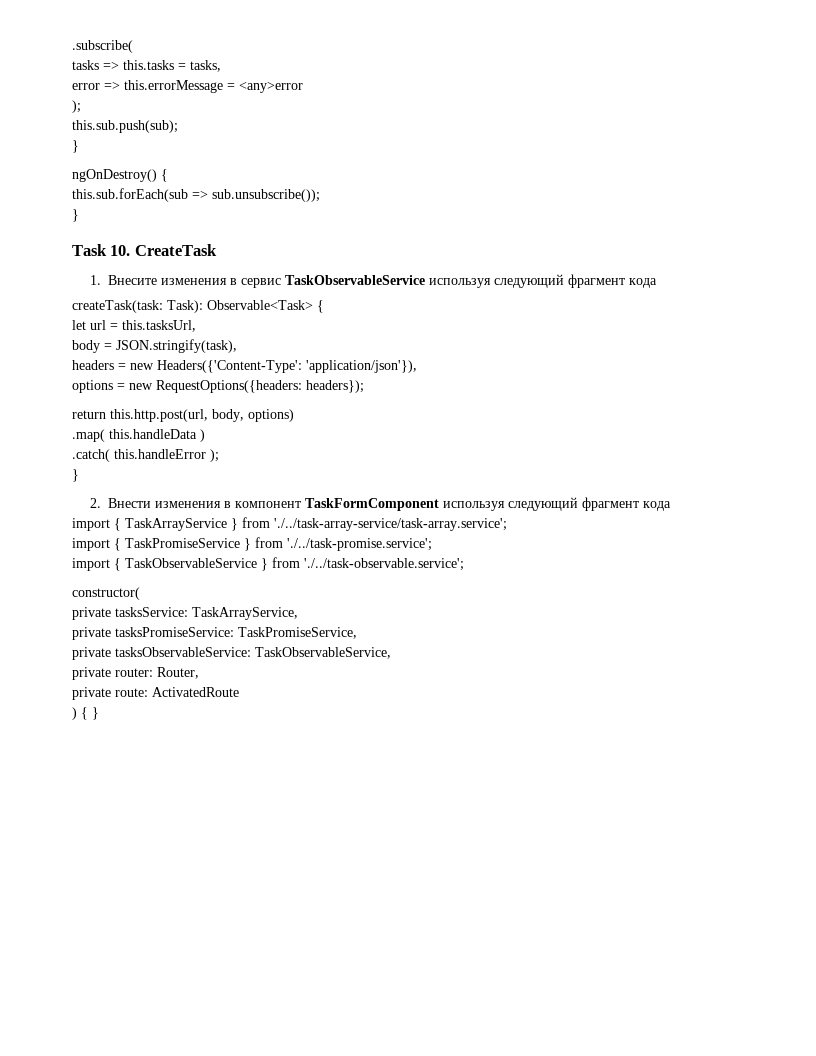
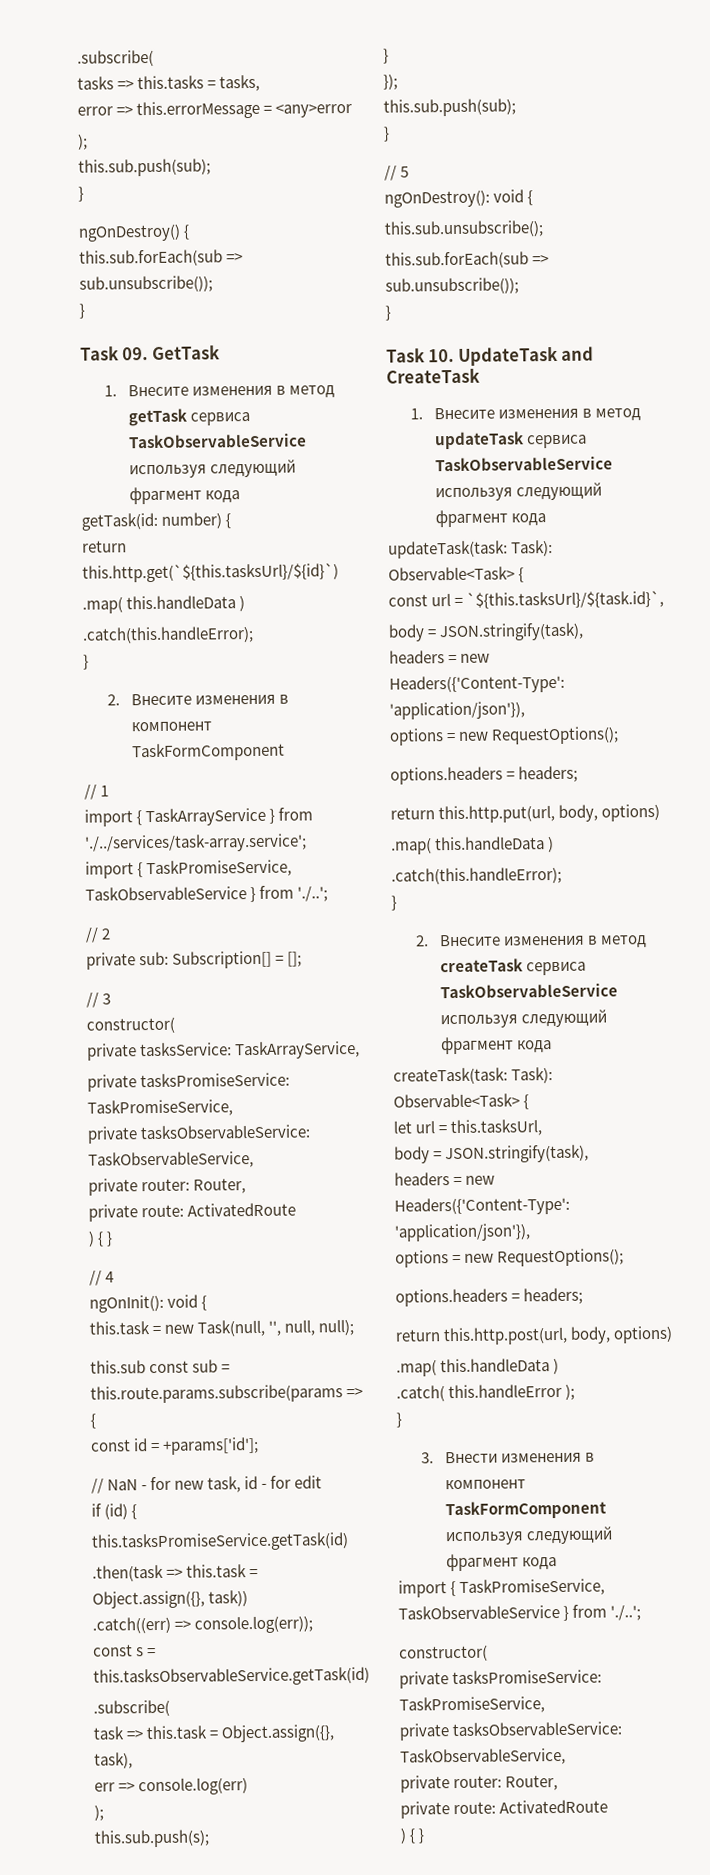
(79, 215) none -> [80,345,220,361] [103,384,336,398] [127,408,251,427] [127,433,307,449] [128,459,297,479] [128,486,241,505] [81,512,232,531] [82,540,127,553] [82,563,339,583] [82,595,246,614] [82,626,254,644] [83,654,89,670] [106,693,290,706] [130,721,212,732] [131,742,285,762] [84,784,110,800] [84,807,314,827] [84,833,307,853] [85,859,293,879] [85,885,329,903] [85,927,112,943] [86,950,303,970] [86,992,112,1008] [86,1016,175,1034] [87,1040,361,1061] [87,1072,291,1092] [87,1099,233,1117] [87,1124,311,1144] [88,1151,254,1169] [88,1178,247,1196] [88,1202,297,1222] [88,1230,114,1247] [89,1270,115,1286] [89,1294,208,1313] [89,1319,355,1337] [90,1359,231,1374] [90,1384,364,1404] [90,1413,96,1429] [90,1436,260,1455] [91,1475,323,1494] [91,1503,138,1520] [91,1532,349,1552] [92,1564,259,1582] [92,1590,249,1609] [92,1615,314,1634] [93,1644,157,1657] [93,1666,370,1687] [93,1699,170,1717] [93,1724,335,1743] [94,1752,133,1769] [94,1777,249,1796] [94,1804,104,1821] [94,1829,210,1848] [383,48,389,64] [383,73,398,90] [383,98,516,117] [383,126,390,142] [384,165,410,181] [384,189,534,208] [384,220,544,238] [385,251,550,269] [385,277,519,295] [385,305,391,321] // Task 09. GetTask // 1. Внесите изменения в метод getTask сервиса TaskObservableService используя следующий фрагмент кода // getTask(id: number) { // return this.http.get(`${this.tasksUrl}/${id}`) // .map( this.handleData ) // .catch(this.handleError); // } // 2. Внесите изменения в компонент TaskFormComponent // // 1 // import { TaskArrayService } from './../services/task-array.service'; // import { TaskPromiseService, TaskObservableService } from './..'; // // 2 // private sub: Subscription[] = []; // // 3 // constructor( // private tasksService: TaskArrayService, // private tasksPromiseService: TaskPromiseService, // private tasksObservableService: TaskObservableService, // private router: Router, // private route: ActivatedRoute // ) { } // // 4 // ngOnInit(): void { // this.task = new Task(null, '', null, null); // this.sub const sub = this.route.params.subscribe(params => { // const id = +params['id']; // // NaN - for new task, id - for edit // if (id) { // this.tasksPromiseService.getTask(id) // .then(task => this.task = Object.assign({}, task)) // .catch((err) => console.log(err)); // const s = this.tasksObservableService.getTask(id) // .subscribe( // task => this.task = Object.assign({}, task), // err => console.log(err) // ); // this.sub.push(s); // } // }); // this.sub.push(sub); // } // // 5 // ngOnDestroy(): void { // this.sub.unsubscribe(); // this.sub.forEach(sub => sub.unsubscribe()); // }
(131, 250) none -> [457,346,595,366] UpdateTask and
[241,278,282,288] сервис -> [595,408,642,421] [433,431,588,450] [434,456,613,472] [434,482,603,502] [434,509,547,528] [388,540,554,559] [388,566,525,583] [388,590,665,609] [388,622,585,642] [389,650,491,664] [389,674,565,694] [389,701,525,720] [389,726,620,746] [390,765,579,785] [390,803,661,824] [391,836,555,855] [391,866,562,885] [391,895,397,911] [414,934,648,948] [439,958,587,976] метод updateTask сервиса TaskObservableService используя следующий фрагмент кода // updateTask(task: Task): Observable<Task> { // const url = `${this.tasksUrl}/${task.id}`, // body = JSON.stringify(task), // headers = new Headers({'Content-Type': 'application/json'}), // options = new RequestOptions(); // options.headers = headers; // return this.http.put(url, body, options) // .map( this.handleData ) // .catch(this.handleError); // } // 2. Внесите изменения в метод createTask сервиса
[156,380,364,393] RequestOptions({headers: headers}); -> [497,1248,625,1267] [395,1287,584,1307] RequestOptions(); // options.headers = headers;
[90,498,102,508] 2. -> [420,1452,434,1464] 3.
[125,517,507,531] [72,537,432,551] [72,557,464,571] [72,587,140,600] [72,607,298,620] TaskArrayService } from './../task-array-service/task-array.service'; // import { TaskPromiseService } from './../task-promise.service'; // import { TaskObservableService } from './../task-observable.service'; // constructor( // private tasksService: TaskArrayService, -> [459,1578,606,1596] [398,1604,642,1621] [399,1644,488,1662] TaskPromiseService, TaskObservableService } from './..'; // constructor(

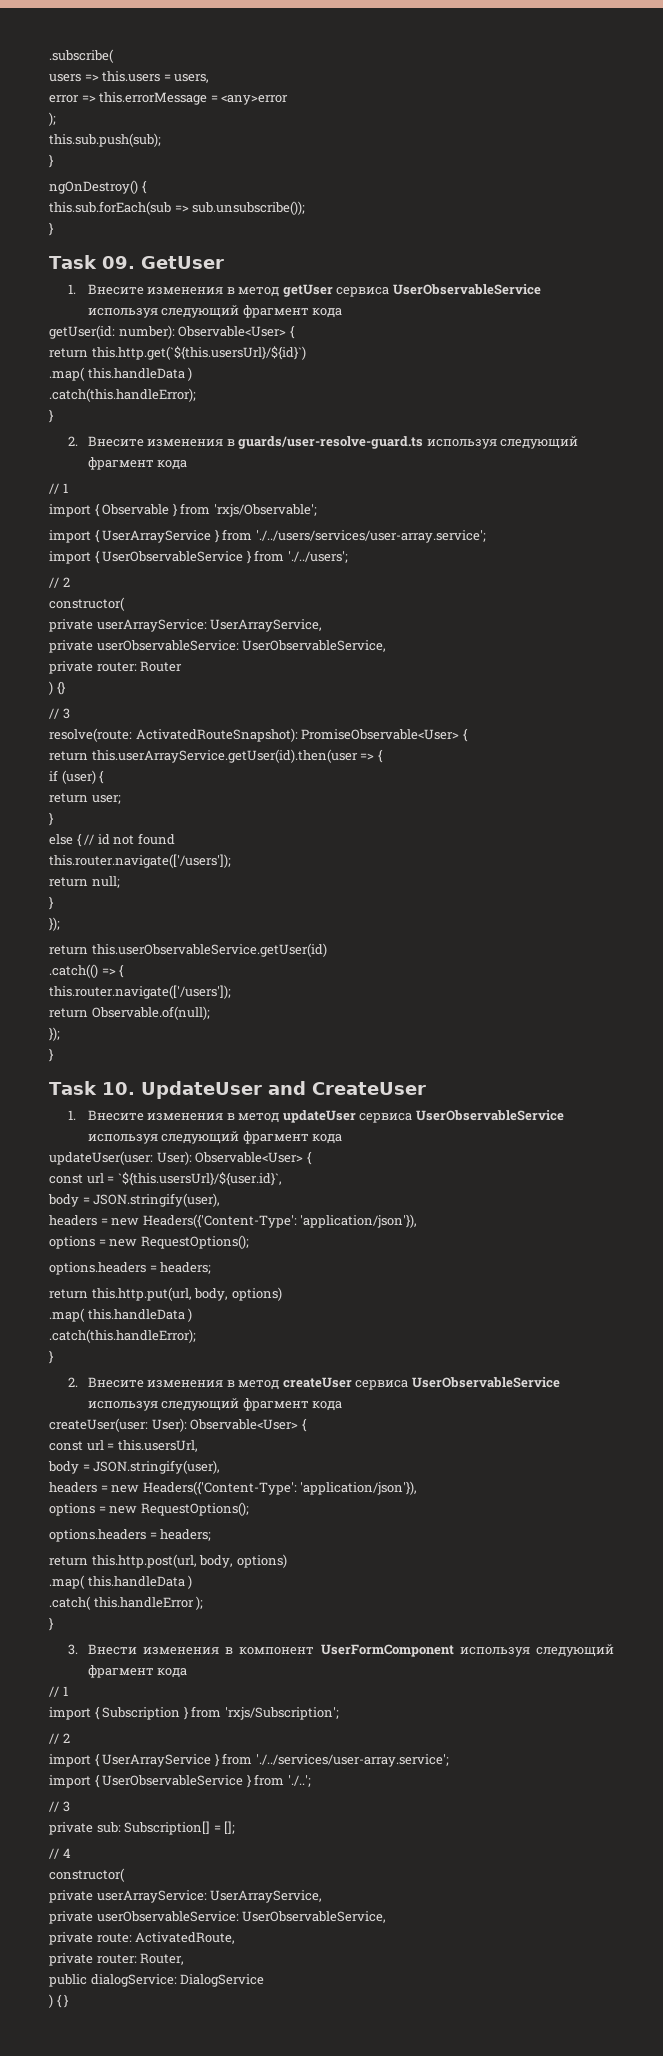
[77,49,154,67] [77,74,261,92] .subscribe( // tasks => this.tasks = tasks, -> [49,49,114,63] [49,71,210,83] .subscribe( // users => this.users = users,
[151,345,220,360] [103,384,336,398] [127,408,251,427] [127,433,307,449] [128,459,297,479] [128,486,241,505] [81,512,232,531] [82,540,127,553] [82,563,339,583] [82,595,246,614] [82,626,254,644] [83,654,89,670] [106,693,290,706] [130,721,212,732] [131,742,285,762] [84,784,110,800] [84,807,314,827] [84,833,307,853] [85,859,293,879] [85,885,329,903] [85,927,112,943] [86,950,303,970] [86,992,112,1008] [86,1016,175,1034] [87,1040,361,1061] [87,1072,291,1092] [87,1099,233,1117] [87,1124,311,1144] [88,1151,254,1169] [88,1178,247,1196] [88,1202,297,1222] [88,1230,114,1247] [89,1270,115,1286] [89,1294,208,1313] [89,1319,355,1337] [90,1359,231,1374] [90,1384,364,1404] [90,1413,96,1429] [90,1436,260,1455] [91,1475,323,1494] GetTask // 1. Внесите изменения в метод getTask сервиса TaskObservableService используя следующий фрагмент кода // getTask(id: number) { // return this.http.get(`${this.tasksUrl}/${id}`) // .map( this.handleData ) // .catch(this.handleError); // } // 2. Внесите изменения в компонент TaskFormComponent // // 1 // import { TaskArrayService } from './../services/task-array.service'; // import { TaskPromiseService, TaskObservableService } from './..'; // // 2 // private sub: Subscription[] = []; // // 3 // constructor( // private tasksService: TaskArrayService, // private tasksPromiseService: TaskPromiseService, // private tasksObservableService: TaskObservableService, // private router: Router, // private route: ActivatedRoute // ) { } // // 4 // ngOnInit(): void { // this.task = new Task(null, '', null, null); // this.sub const sub = this.route.params.subscribe(params => { // const id = +params['id']; // // NaN - for new task, id - for edit -> [140,256,224,269] [68,284,541,297] [87,305,343,318] [49,325,295,339] [49,346,306,360] [49,367,193,381] [49,388,196,402] [49,409,54,423] [68,436,579,449] [87,457,188,470] [49,483,68,494] [49,503,317,517] [49,529,486,543] [49,550,348,564] [49,577,70,588] [49,597,125,611] [49,619,323,632] [49,640,387,653] [49,661,183,674] [49,681,66,695] [49,708,70,719] [49,728,468,742] [49,749,383,763] GetUser // 1. Внесите изменения в метод getUser сервиса UserObservableService используя следующий фрагмент кода // getUser(id: number): Observable<User> { // return this.http.get(`${this.usersUrl}/${id}`) // .map( this.handleData ) // .catch(this.handleError); // } // 2. Внесите изменения в guards/user-resolve-guard.ts используя следующий фрагмент кода // // 1 // import { Observable } from 'rxjs/Observable'; // import { UserArrayService } from './../users/services/user-array.service'; // import { UserObservableService } from './../users'; // // 2 // constructor( // private userArrayService: UserArrayService, // private userObservableService: UserObservableService, // private router: Router // ) {} // // 3 // resolve(route: ActivatedRouteSnapshot): PromiseObservable<User> { // return this.userArrayService.getUser(id).then(user => {
[104,1503,138,1520] [91,1532,349,1552] [92,1564,259,1582] [92,1590,249,1609] [92,1615,314,1634] [93,1644,157,1657] [93,1666,370,1687] [93,1699,170,1717] [93,1724,335,1743] [94,1752,133,1769] [94,1777,249,1796] [94,1804,104,1821] [94,1829,210,1848] [383,48,389,64] [383,73,398,90] [383,98,516,117] [383,126,390,142] [384,165,410,181] [384,189,534,208] [384,220,544,238] [385,251,550,269] [385,277,519,295] (id) { // this.tasksPromiseService.getTask(id) // .then(task => this.task = Object.assign({}, task)) // .catch((err) => console.log(err)); // const s = this.tasksObservableService.getTask(id) // .subscribe( // task => this.task = Object.assign({}, task), // err => console.log(err) // ); // this.sub.push(s); // } // }); // this.sub.push(sub); // } // // 5 // ngOnDestroy(): void { // this.sub.unsubscribe(); // this.sub.forEach(sub => sub.unsubscribe()); -> [61,770,105,784] [49,793,121,804] [49,812,54,826] [49,833,175,847] [49,854,231,868] [49,876,120,888] [49,896,54,910] [49,917,60,931] [49,943,327,957] [49,964,125,978] [49,985,231,999] [49,1006,210,1020] [49,1027,60,1041] (user) { // return user; // } // else { // id not found // this.router.navigate(['/users']); // return null; // } // }); // return this.userObservableService.getUser(id) // .catch(() => { // this.router.navigate(['/users']); // return Observable.of(null); // });
[457,346,595,366] [386,368,480,384] [409,407,642,421] [433,431,588,450] [434,456,613,472] [434,482,603,502] [434,509,547,528] [388,540,554,559] [388,566,525,583] [388,590,665,609] [388,622,585,642] UpdateTask and CreateTask // 1. Внесите изменения в метод updateTask сервиса TaskObservableService используя следующий фрагмент кода // updateTask(task: Task): Observable<Task> { // const url = `${this.tasksUrl}/${task.id}`, // body = JSON.stringify(task), -> [140,1081,426,1099] [68,1110,564,1123] [87,1131,343,1144] [49,1151,312,1165] [49,1172,282,1186] [48,1193,221,1207] UpdateUser and CreateUser // 1. Внесите изменения в метод updateUser сервиса UserObservableService используя следующий фрагмент кода // updateUser(user: User): Observable<User> { // const url = `${this.usersUrl}/${user.id}`, // body = JSON.stringify(user),
[439,958,587,976] [439,983,618,999] [439,1009,608,1029] [439,1036,553,1055] [393,1067,554,1085] [393,1093,530,1110] [393,1119,543,1137] [394,1144,590,1164] createTask сервиса TaskObservableService используя следующий фрагмент кода // createTask(task: Task): Observable<Task> { // let url = this.tasksUrl, // body = JSON.stringify(task), -> [282,1377,560,1390] [87,1398,343,1411] [49,1418,307,1432] [49,1440,198,1452] [48,1460,221,1474] createUser сервиса UserObservableService используя следующий фрагмент кода // createUser(user: User): Observable<User> { // const url = this.usersUrl, // body = JSON.stringify(user),
[444,1500,607,1520] [444,1526,614,1546] [445,1553,558,1572] [398,1578,606,1598] [398,1604,642,1621] [399,1644,488,1662] [399,1669,603,1689] [399,1696,545,1714] [399,1721,623,1741] [400,1747,566,1766] [400,1775,559,1793] [400,1799,609,1819] TaskFormComponent используя следующий фрагмент кода // import { TaskPromiseService, TaskObservableService } from './..'; // constructor( // private tasksPromiseService: TaskPromiseService, // private tasksObservableService: TaskObservableService, // private router: Router, // private route: ActivatedRoute -> [320,1644,614,1657] [87,1665,188,1678] [49,1686,68,1697] [49,1706,339,1720] [49,1733,70,1744] [49,1753,449,1767] [49,1774,311,1788] [49,1801,70,1812] [49,1821,236,1835] [49,1848,71,1859] [49,1868,125,1882] [49,1890,323,1903] [49,1911,387,1924] [49,1932,236,1945] [49,1953,185,1966] [49,1974,265,1987] UserFormComponent используя следующий фрагмент кода // // 1 // import { Subscription } from 'rxjs/Subscription'; // // 2 // import { UserArrayService } from './../services/user-array.service'; // import { UserObservableService } from './..'; // // 3 // private sub: Subscription[] = []; // // 4 // constructor( // private userArrayService: UserArrayService, // private userObservableService: UserObservableService, // private route: ActivatedRoute, // private router: Router, // public dialogService: DialogService

